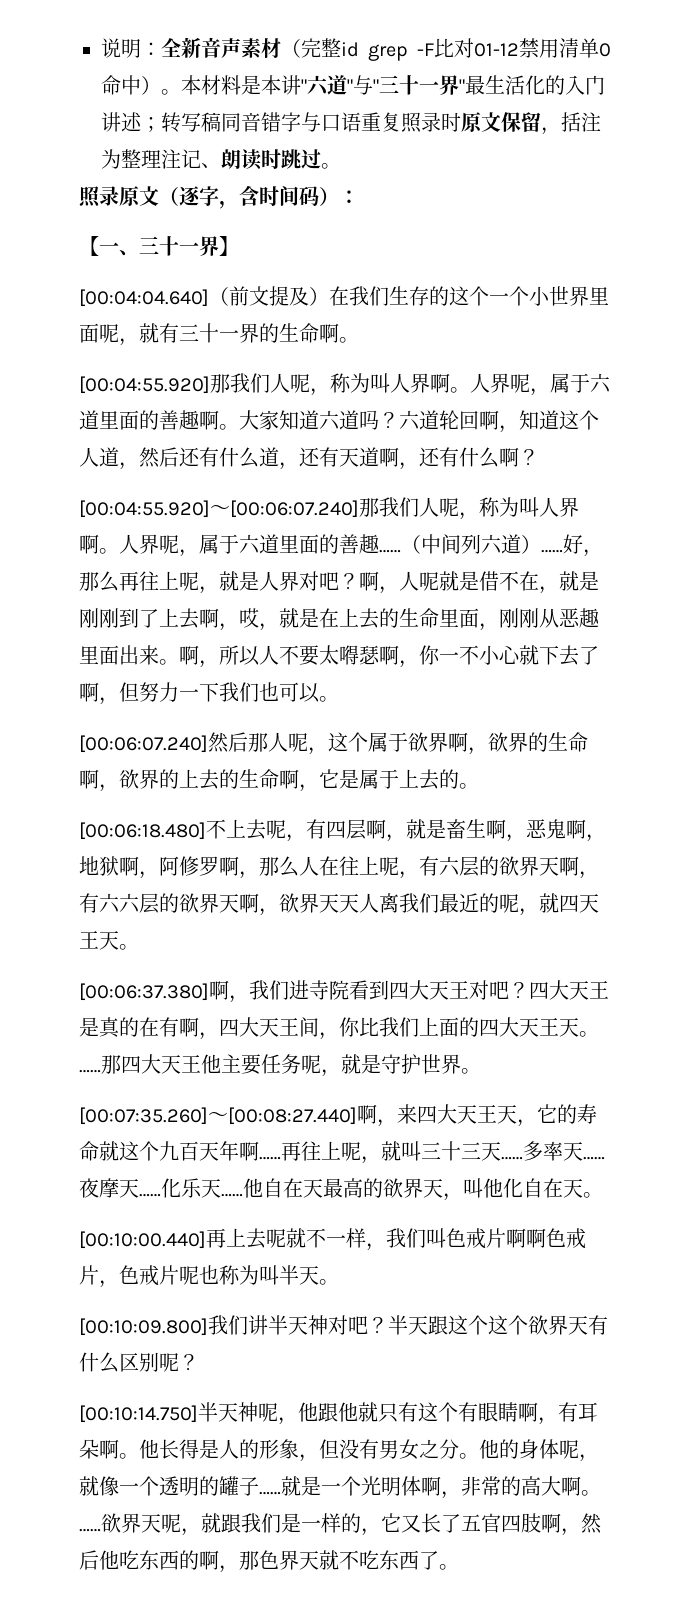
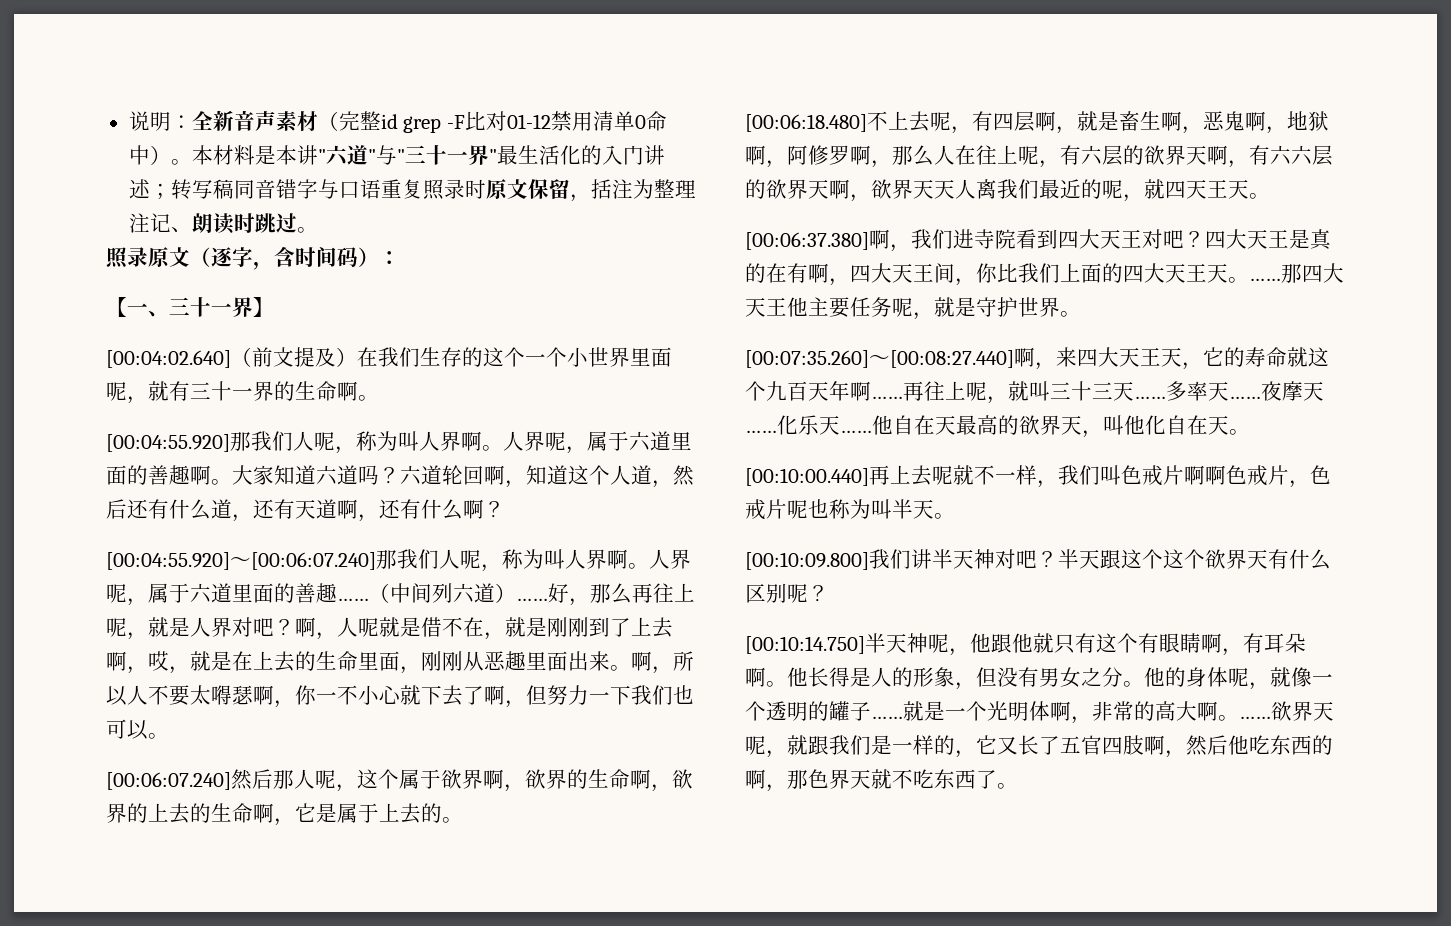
[79,289,209,307] [00:04:04.640] -> [106,350,231,368] [00:04:02.640]

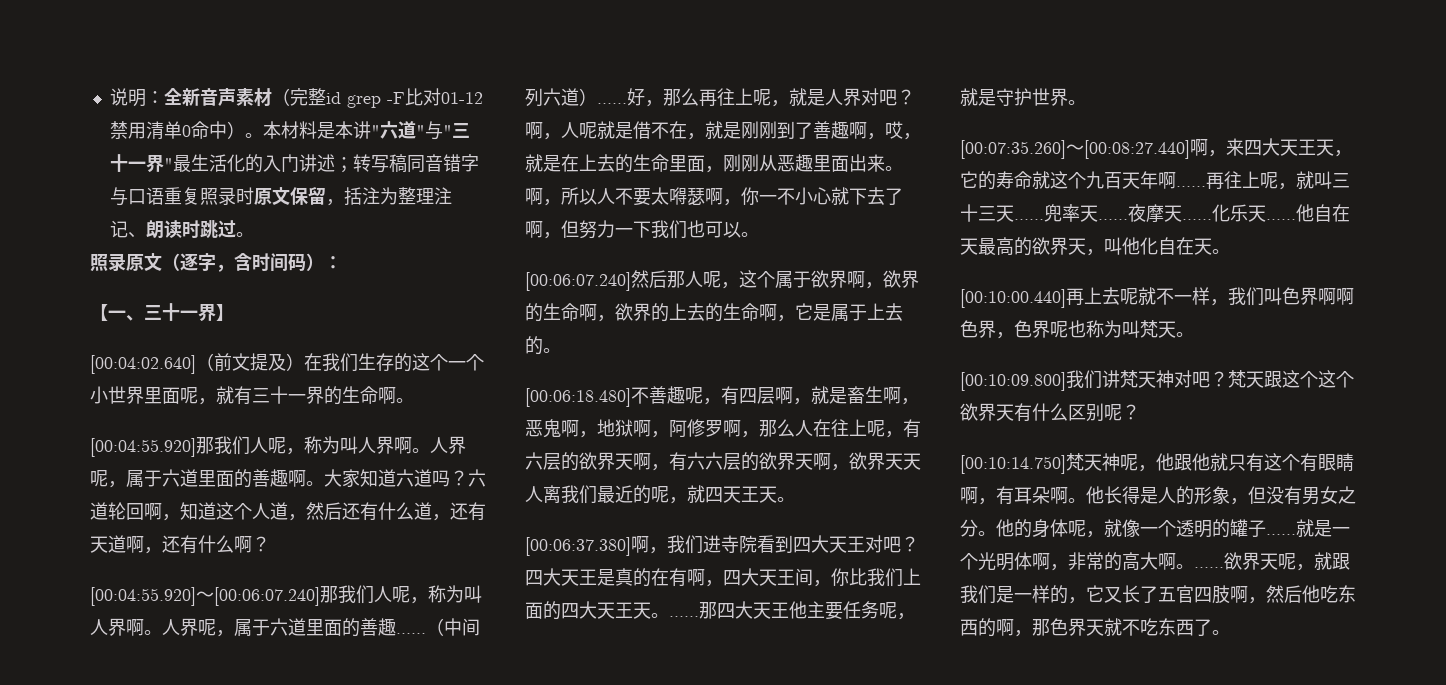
[631,617,673,638] 上去 -> [813,121,849,139] 善趣
[888,111,930,132] 上去 -> [649,386,685,404] 善趣
[1166,381,1187,401] 多 -> [1044,204,1062,222] 兜
[1142,465,1331,488] [745,499,787,520] 戒片啊啊色戒片，色戒片 -> [1300,287,1354,305] [960,320,1050,339] 界啊啊色界，色界
[892,499,913,519] 半 -> [1140,320,1158,338] 梵
[932,549,953,569] 半 -> [1120,370,1138,388] 梵
[1058,549,1079,569] 半 -> [1228,370,1246,388] 梵
[865,633,886,653] 半 -> [1066,453,1084,471] 梵

